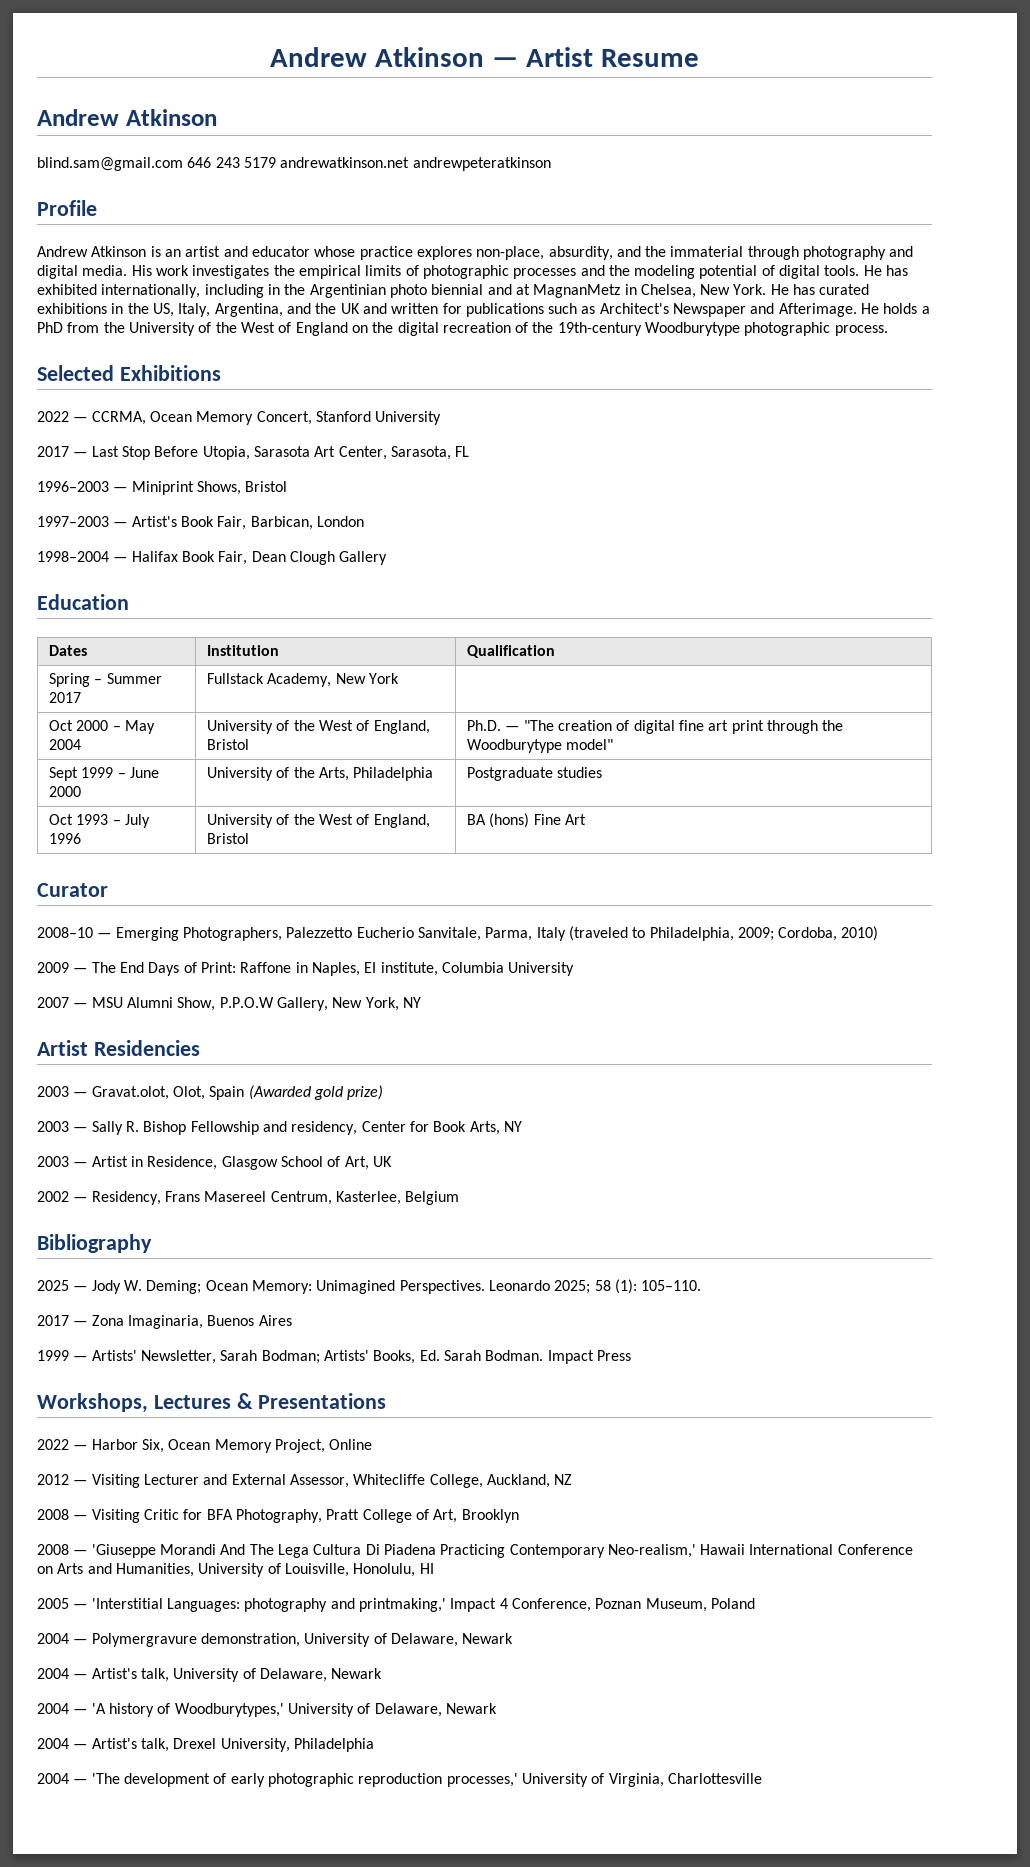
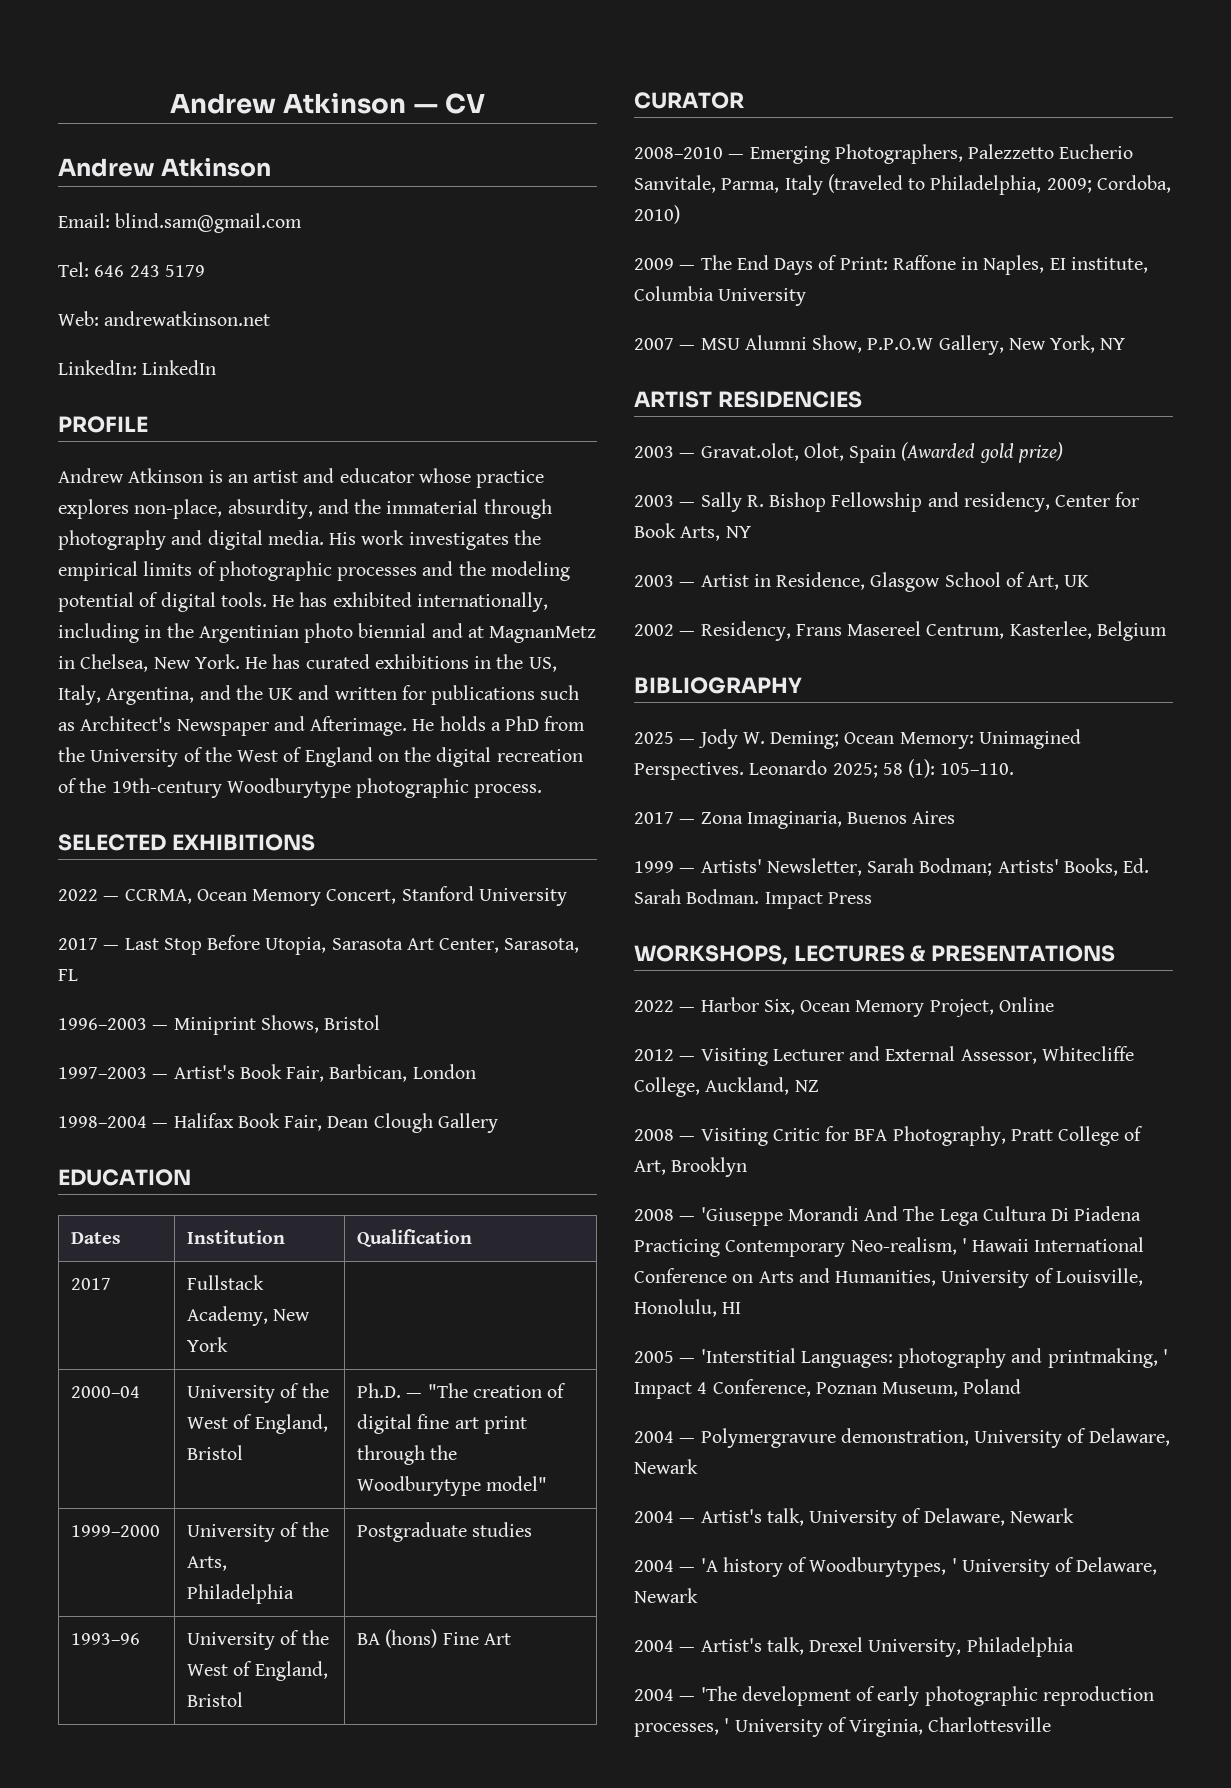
[525,47,699,67] Artist Resume -> [444,93,485,114] CV
(217, 117) none -> [58,213,110,228] Email:
(183, 164) none -> [58,262,89,277] // Tel:
(276, 162) none -> [58,311,99,326] // Web:
[412,157,551,171] [37,200,97,216] andrewpeteratkinson // Profile -> [58,360,217,375] [58,416,148,433] // LinkedIn: LinkedIn // PROFILE
[37,365,221,381] Selected Exhibitions -> [58,834,315,851] SELECTED EXHIBITIONS
[37,594,129,610] Education -> [58,1169,191,1186] EDUCATION
[49,673,162,687] Spring – Summer -> (473, 1238) none
[49,720,155,734] [49,739,82,750] Oct 2000 – May 2004 -> [71,1386,141,1398] 2000–04
[49,767,159,781] [49,786,82,797] Sept 1999 – June 2000 -> [71,1525,161,1537] 1999–2000
[49,814,150,828] [49,833,82,844] Oct 1993 – July 1996 -> [71,1633,141,1645] 1993–96
[37,883,108,897] [37,927,93,938] Curator // 2008–10 -> [634,92,744,109] [634,147,723,159] CURATOR // 2008–2010
[37,1040,200,1056] Artist Residencies -> [634,391,862,408] ARTIST RESIDENCIES
[37,1234,152,1253] Bibliography -> [634,677,802,694] BIBLIOGRAPHY
[37,1393,387,1413] Workshops, Lectures & Presentations -> [634,945,1116,965] WORKSHOPS, LECTURES & PRESENTATIONS
[607,1544,696,1558] Neo-realism,' -> [850,1237,967,1255] Neo-realism, '
[358,1598,446,1612] printmaking,' -> [1047,1348,1168,1368] printmaking, '
[174,1703,284,1717] Woodburytypes,' -> [809,1557,957,1577] Woodburytypes, '
[446,1773,518,1787] processes,' -> [634,1718,730,1737] processes, '

